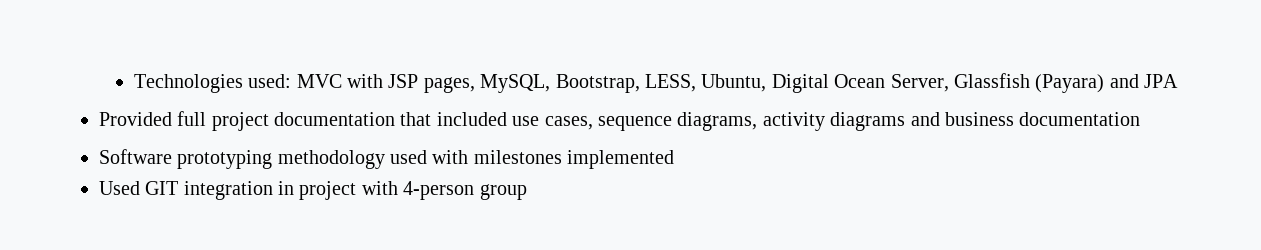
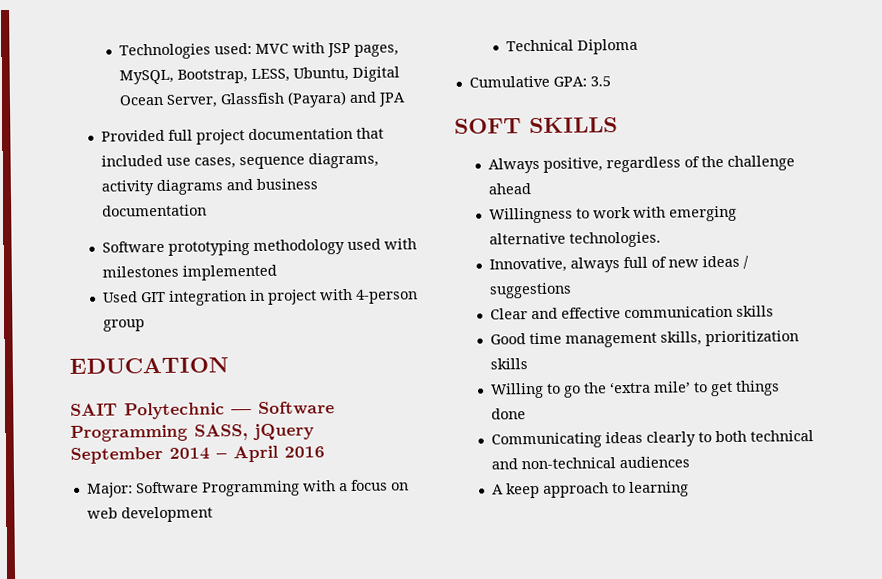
(527, 192) none -> [69,357,229,374] [70,401,335,420] [70,423,314,442] [70,445,325,464] [86,479,409,498] [86,506,213,523] [506,38,639,55] [468,75,611,88] [454,117,618,134] [488,155,796,174] [488,183,532,195] [489,205,738,224] [489,231,662,248] [489,255,750,273] [489,282,573,299] [490,305,775,320] [490,330,800,348] [490,358,529,370] [491,380,781,399] [491,408,527,420] [491,430,815,449] [491,456,691,470] [492,481,690,499] // EDUCATION // SAIT Polytechnic — Software Programming SASS, jQuery // September 2014 – April 2016 // Major: Software Programming with a focus on web development // Technical Diploma // Cumulative GPA: 3.5 // SOFT SKILLS // Always positive, regardless of the challenge ahead // Willingness to work with emerging alternative technologies. // Innovative, always full of new ideas / suggestions // Clear and effective communication skills // Good time management skills, prioritization skills // Willing to go the ‘extra mile’ to get things done // Communicating ideas clearly to both technical and non-technical audiences // A keep approach to learning

